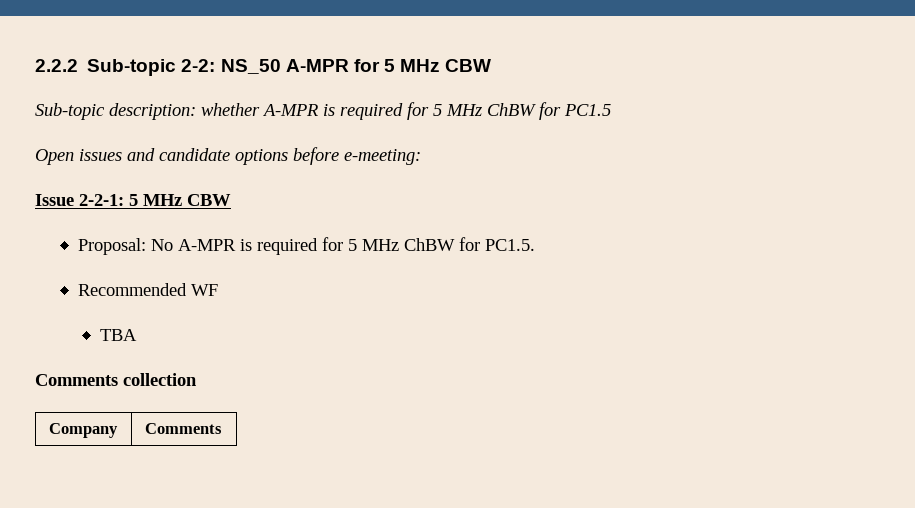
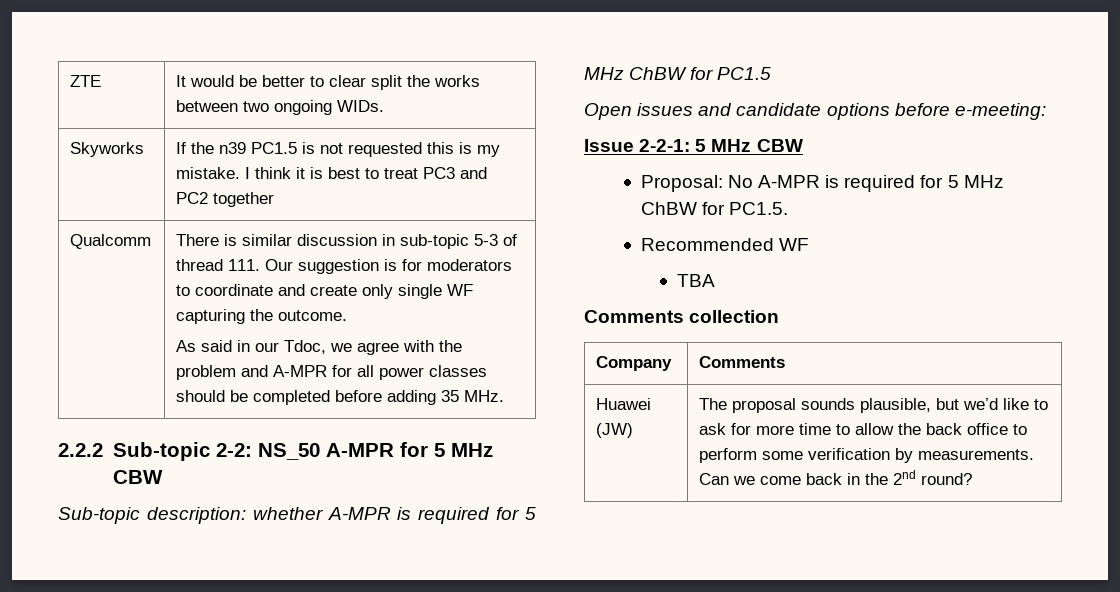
(35, 65) none -> [70,75,102,87] [176,75,481,90] [176,100,385,115] [70,142,145,157] [176,142,501,157] [176,167,488,179] [176,192,275,207] [70,234,152,249] [176,234,518,249] [176,259,513,274] [176,284,474,299] [176,309,348,324] [176,340,463,355] [176,365,488,380] [176,390,505,405] ZTE | It would be better to clear split the works between two ongoing WIDs. // Skyworks | If the n39 PC1.5 is not requested this is my mistake. I think it is best to treat PC3 and PC2 together // Qualcomm | There is similar discussion in sub-topic 5-3 of thread 111. Our suggestion is for moderators to coordinate and create only single WF capturing the outcome. // As said in our Tdoc, we agree with the problem and A-MPR for all power classes should be completed before adding 35 MHz. //
(222, 428) none -> [596,398,652,410] [596,423,634,438] [699,398,1049,413] [699,423,1028,435] [699,448,1035,463] [699,470,973,485] // Huawei (JW) | The proposal sounds plausible, but we’d like to ask for more time to allow the back office to perform some verification by measurements. Can we come back in the 2nd round?

